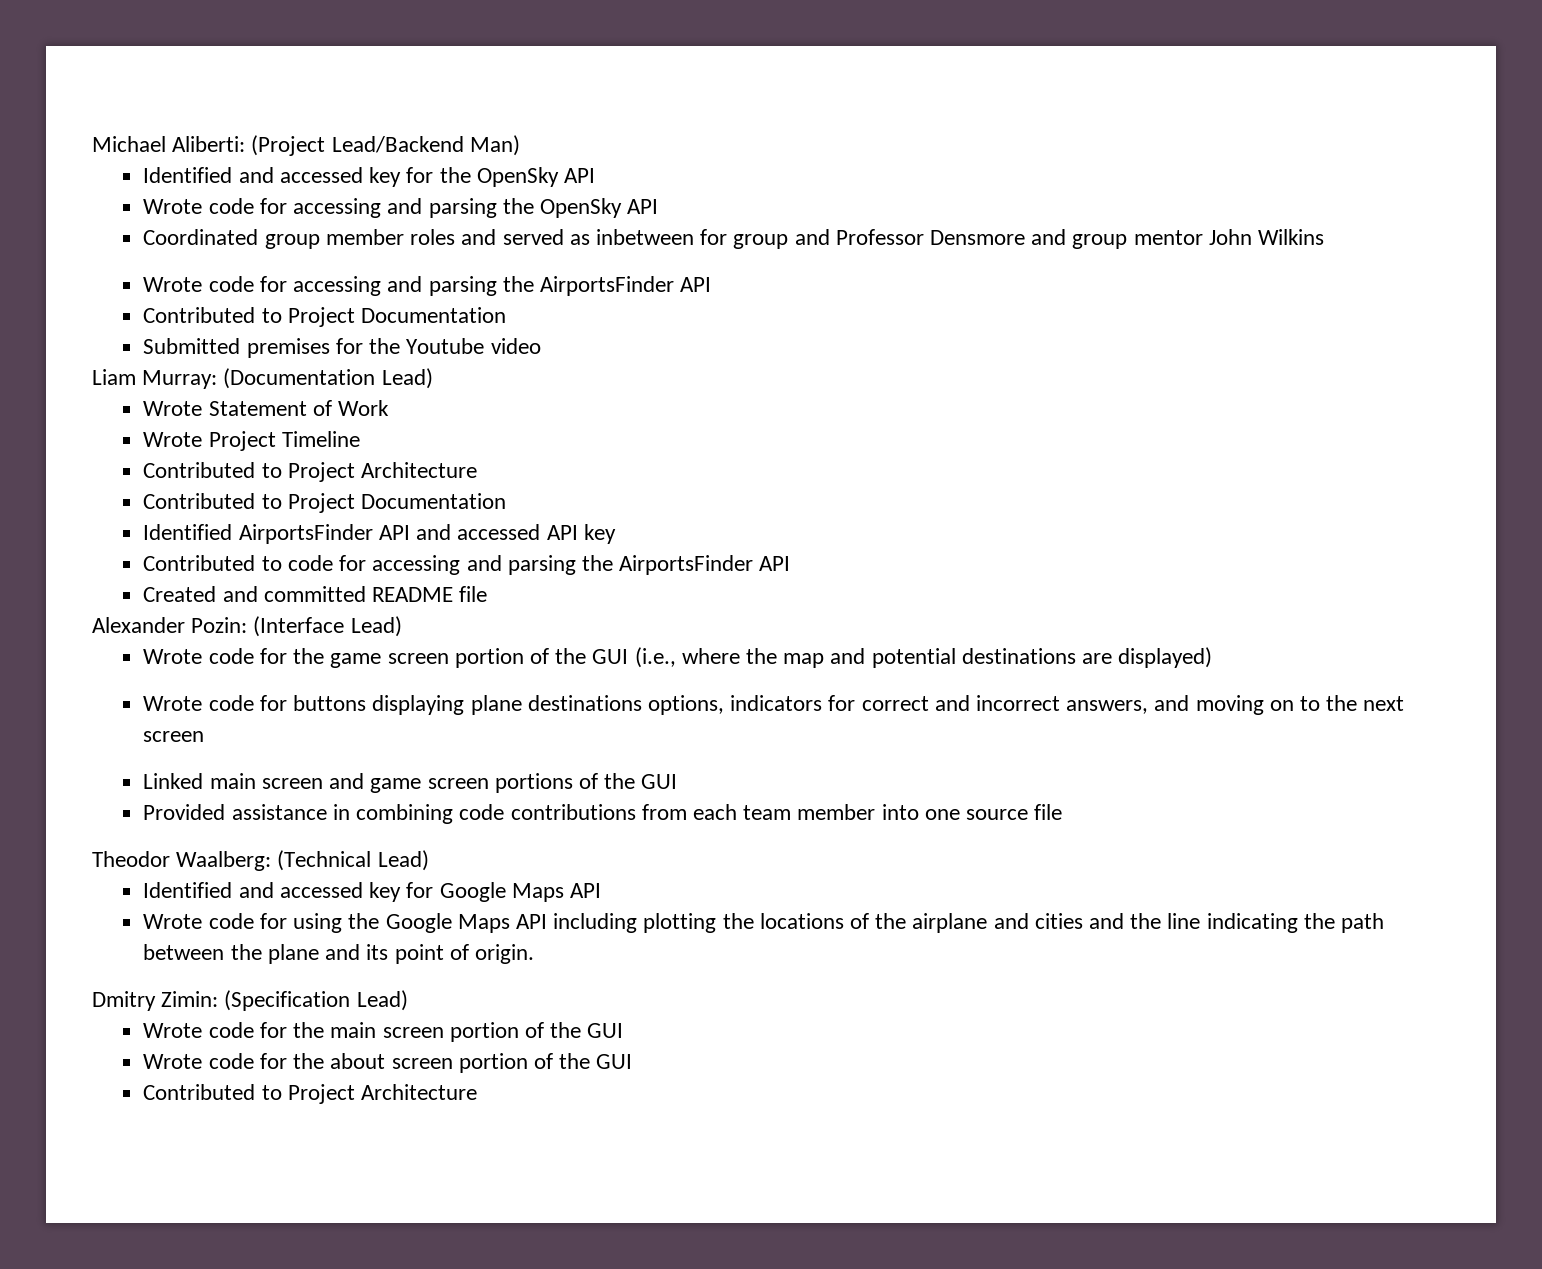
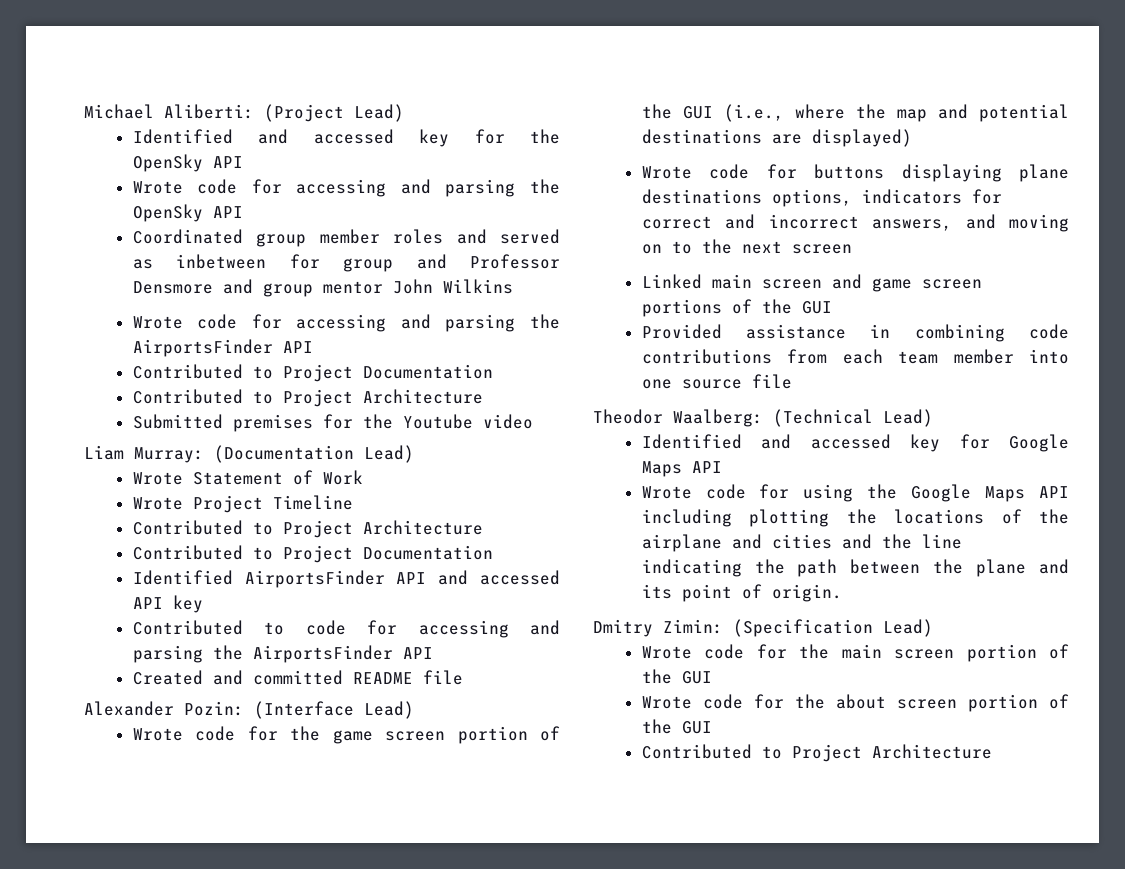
[331,135,520,156] Lead/Backend Man) -> [354,104,404,122] Lead)
(507, 315) none -> [132,389,483,407] // Contributed to Project Architecture

